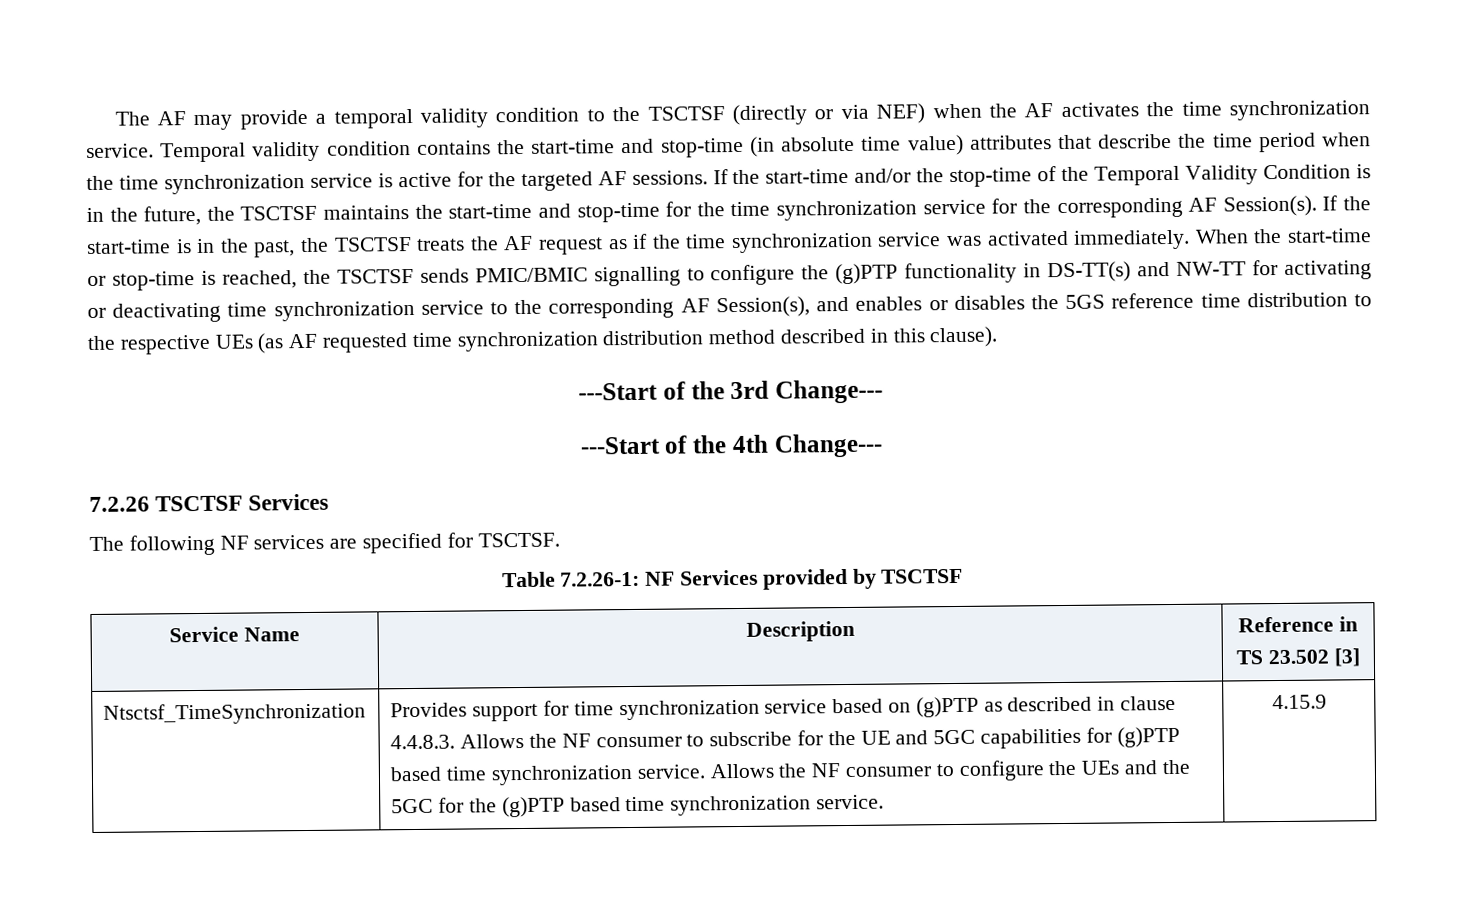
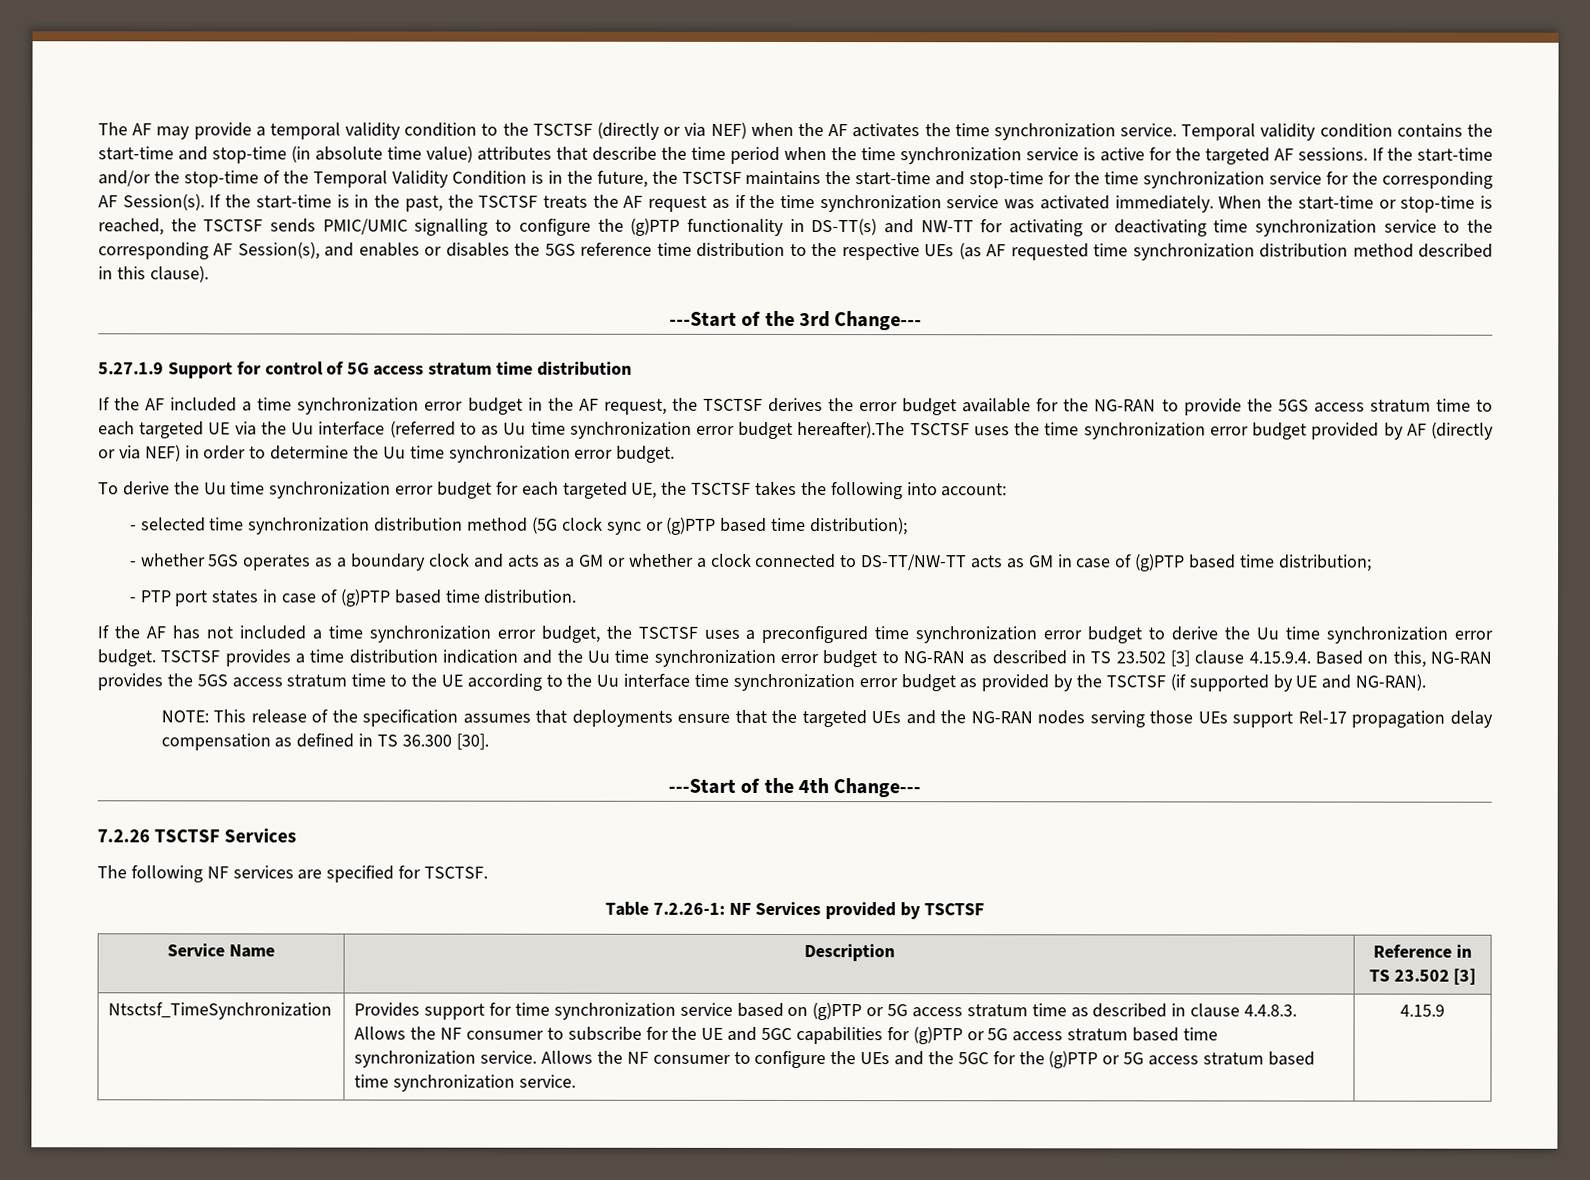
[474,267,588,283] PMIC/BMIC -> [322,218,408,235] PMIC/UMIC
(883, 391) none -> [98,361,632,379] [98,397,1493,416] [98,420,1495,440] [98,444,676,463] [98,481,1008,500] [129,516,908,536] [129,553,1372,572] [128,588,578,607] [97,625,1494,644] [97,649,1492,668] [97,673,1427,692] [160,709,1493,728] [160,733,489,751] // 5.27.1.9 Support for control of 5G access stratum time distribution // If the AF included a time synchronization error budget in the AF request, the TSCTSF derives the error budget available for the NG-RAN to provide the 5GS access stratum time to each targeted UE via the Uu interface (referred to as Uu time synchronization error budget hereafter).The TSCTSF uses the time synchronization error budget provided by AF (directly or via NEF) in order to determine the Uu time synchronization error budget. // To derive the Uu time synchronization error budget for each targeted UE, the TSCTSF takes the following into account: // - selected time synchronization distribution method (5G clock sync or (g)PTP based time distribution); // - whether 5GS operates as a boundary clock and acts as a GM or whether a clock connected to DS-TT/NW-TT acts as GM in case of (g)PTP based time distribution; // - PTP port states in case of (g)PTP based time distribution. // If the AF has not included a time synchronization error budget, the TSCTSF uses a preconfigured time synchronization error budget to derive the Uu time synchronization error budget. TSCTSF provides a time distribution indication and the Uu time synchronization error budget to NG-RAN as described in TS 23.502 [3] clause 4.15.9.4. Based on this, NG-RAN provides the 5GS access stratum time to the UE according to the Uu interface time synchronization error budget as provided by the TSCTSF (if supported by UE and NG-RAN). // NOTE: This release of the specification assumes that deployments ensure that the targeted UEs and the NG-RAN nodes serving those UEs support Rel-17 propagation delay compensation as defined in TS 36.300 [30].
(979, 707) none -> [866,1003,1067,1018] or 5G access stratum time
(1180, 737) none -> [966,1028,1129,1042] or 5G access stratum
(565, 807) none -> [1102,1052,1264,1066] or 5G access stratum

